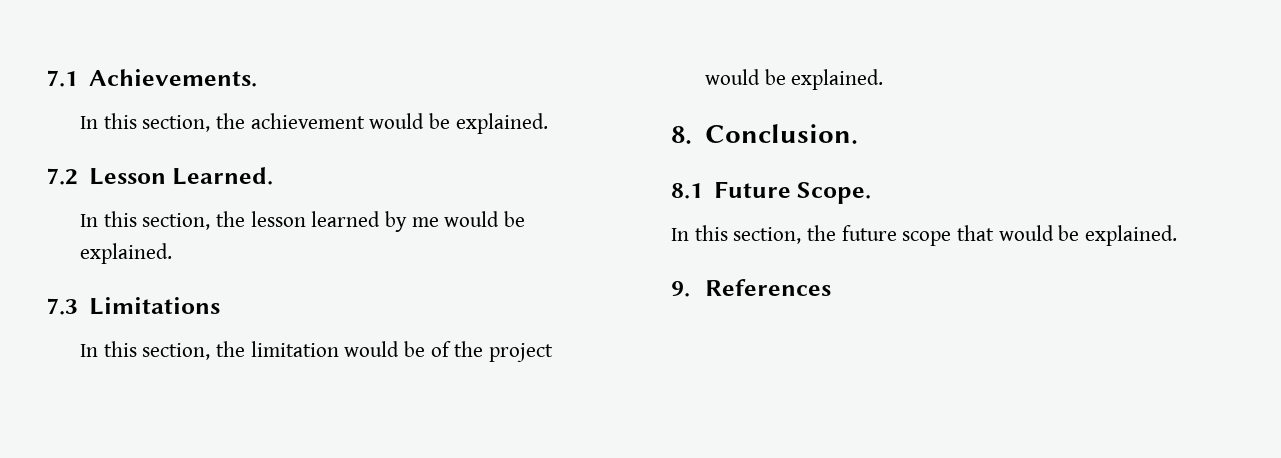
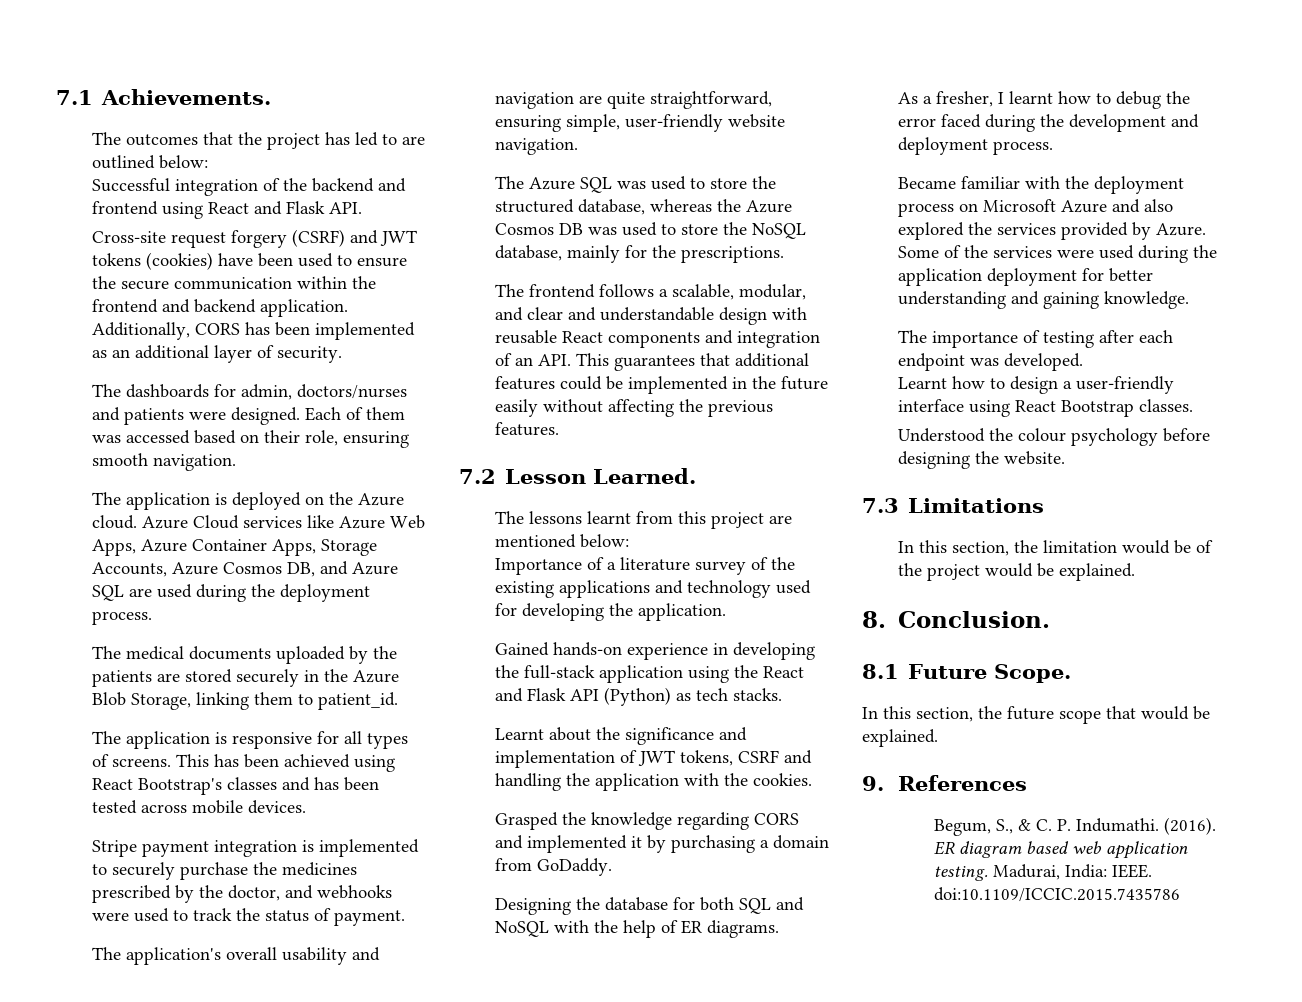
[79,113,548,134] [46,167,274,185] [79,211,525,232] [79,243,172,264] In this section, the achievement would be explained. // 7.2 Lesson Learned. // In this section, the lesson learned by me would be explained. -> [92,132,426,150] [92,155,209,169] [92,178,407,196] [92,201,363,219] [92,229,418,248] [92,252,408,270] [92,276,377,290] [92,299,349,317] [92,322,416,340] [92,345,343,363] [92,384,408,400] [92,407,406,425] [92,430,410,448] [92,453,237,471] [92,492,405,510] [92,515,426,529] [92,539,378,556] [92,561,399,577] [92,584,371,602] [92,611,153,625] [92,646,398,664] [92,669,400,687] [92,692,399,710] [92,731,409,749] [92,754,396,772] [92,777,380,795] [92,800,307,814] [92,839,420,857] [92,862,358,880] [92,885,393,903] [92,908,406,926] [92,947,381,965] [495,91,773,109] [495,114,786,132] [495,138,579,155] [495,176,777,193] [495,199,793,215] [495,222,807,239] [495,245,785,263] [495,284,807,300] [495,307,808,325] [495,330,821,348] [495,353,810,371] [495,376,829,394] [495,399,774,417] [495,422,560,436] [459,468,697,484] [495,511,793,529] [495,534,630,548] [495,557,796,575] [495,580,812,598] [495,603,727,621] [495,642,816,660] [495,665,805,683] [495,687,783,706] [495,727,748,745] [495,750,813,768] [495,773,813,791] [495,812,800,830] [495,835,830,853] [495,858,613,876] [495,897,805,915] [495,920,780,938] [898,91,1191,109] [898,114,1200,132] [898,137,1054,155] [898,176,1185,194] [898,199,1174,217] [898,222,1207,240] [898,245,1218,263] [898,268,1154,286] [898,291,1190,309] [898,330,1174,348] [898,353,1084,371] [898,376,1175,394] [898,399,1194,417] [898,428,1211,446] [898,451,1066,469] The outcomes that the project has led to are outlined below: // Successful integration of the backend and frontend using React and Flask API. // Cross-site request forgery (CSRF) and JWT tokens (cookies) have been used to ensure the secure communication within the frontend and backend application. Additionally, CORS has been implemented as an additional layer of security. // The dashboards for admin, doctors/nurses and patients were designed. Each of them was accessed based on their role, ensuring smooth navigation. // The application is deployed on the Azure cloud. Azure Cloud services like Azure Web Apps, Azure Container Apps, Storage Accounts, Azure Cosmos DB, and Azure SQL are used during the deployment process. // The medical documents uploaded by the patients are stored securely in the Azure Blob Storage, linking them to patient_id. // The application is responsive for all types of screens. This has been achieved using React Bootstrap's classes and has been tested across mobile devices. // Stripe payment integration is implemented to securely purchase the medicines prescribed by the doctor, and webhooks were used to track the status of payment. // The application's overall usability and navigation are quite straightforward, ensuring simple, user-friendly website navigation. // The Azure SQL was used to store the structured database, whereas the Azure Cosmos DB was used to store the NoSQL database, mainly for the prescriptions. // The frontend follows a scalable, modular, and clear and understandable design with reusable React components and integration of an API. This guarantees that additional features could be implemented in the future easily without affecting the previous features. // 7.2 Lesson Learned. // The lessons learnt from this project are mentioned below: // Importance of a literature survey of the existing applications and technology used for developing the application. // Gained hands-on experience in developing the full-stack application using the React and Flask API (Python) as tech stacks. // Learnt about the significance and implementation of JWT tokens, CSRF and handling the application with the cookies. // Grasped the knowledge regarding CORS and implemented it by purchasing a domain from GoDaddy. // Designing the database for both SQL and NoSQL with the help of ER diagrams. // As a fresher, I learnt how to debug the error faced during the development and deployment process. // Became familiar with the deployment process on Microsoft Azure and also explored the services provided by Azure. Some of the services were used during the application deployment for better understanding and gaining knowledge. // The importance of testing after each endpoint was developed. // Learnt how to design a user-friendly interface using React Bootstrap classes. // Understood the colour psychology before designing the website.
(831, 287) none -> [934,817,1217,836] [934,841,1189,859] [934,864,1153,881] [934,887,1181,902] // Begum, S., & C. P. Indumathi. (2016). ER diagram based web application testing. Madurai, India: IEEE. doi:10.1109/ICCIC.2015.7435786

